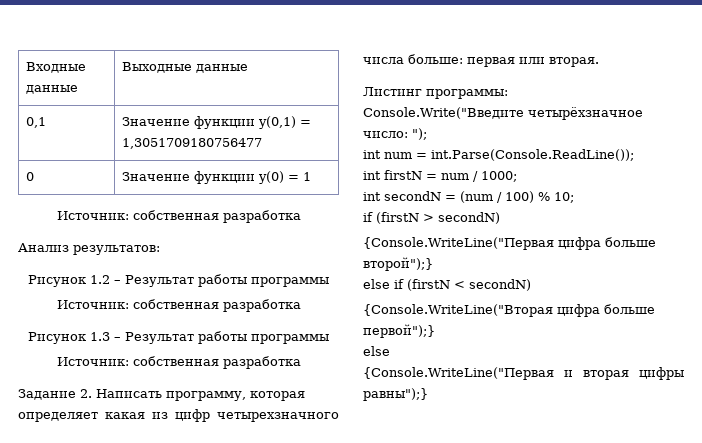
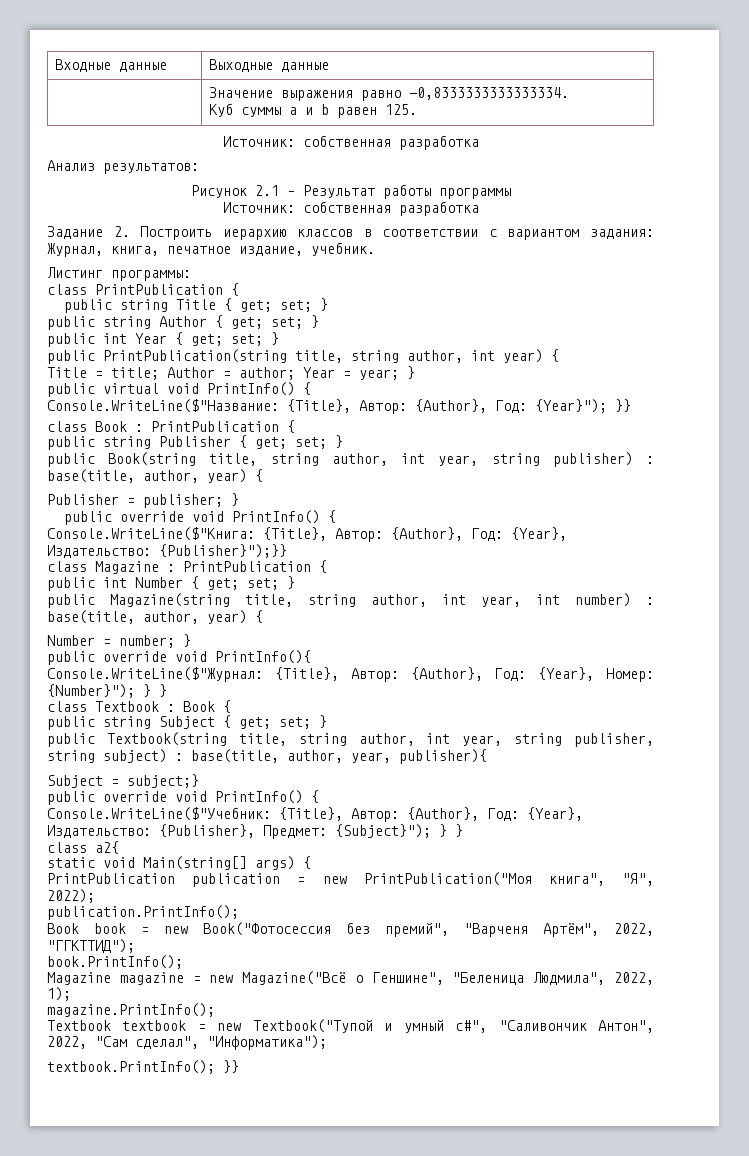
[25,117,46,128] [121,116,311,129] [121,138,262,149] [25,172,34,181] [121,171,311,184] 0,1 | Значение функции y(0,1) = 1,3051709180756477 // 0 | Значение функции y(0) = 1 -> [209,87,570,101] [209,103,418,118] | Значение выражения равно -0,8333333333333334. // Куб суммы a и b равен 125.
[90,274,329,287] [56,299,301,312] [28,332,110,344] 1.2 – Результат работы программы // Источник: собственная разработка // Рисунок 1.3 -> [254,185,279,196] 2.1
[96,389,305,401] [18,409,339,422] [363,54,599,67] [363,87,508,99] [363,107,643,120] [363,128,427,140] [363,149,634,161] [363,170,517,182] [363,191,574,203] [363,212,500,224] [363,237,656,250] [363,257,433,271] [363,279,531,291] [363,304,655,317] [363,324,435,338] [363,346,390,356] [363,367,684,380] [363,388,428,401] Написать программу, которая определяет какая из цифр четырехзначного числа больше: первая или вторая. // Листинг программы: // Console.Write("Введите четырёхзначное число: "); // int num = int.Parse(Console.ReadLine()); // int firstN = num / 1000; // int secondN = (num / 100) % 10; // if (firstN > secondN) // {Console.WriteLine("Первая цифра больше второй");} // else if (firstN < secondN) // {Console.WriteLine("Вторая цифра больше первой");} // else // {Console.WriteLine("Первая и вторая цифры равны");} -> [140,226,654,240] [47,242,375,257] [47,267,191,281] [47,283,239,296] [63,298,328,313] [47,315,319,330] [47,332,279,347] [47,349,559,364] [47,366,415,380] [47,382,311,397] [47,399,631,414] [47,420,295,433] [47,435,343,450] [47,452,654,467] [47,469,263,483] [47,493,239,508] [63,510,336,525] [47,527,567,542] [47,544,287,558] [47,560,327,574] [47,576,295,591] [47,593,654,608] [47,610,263,624] [47,634,191,648] [47,650,311,665] [47,667,654,682] [47,684,167,698] [47,700,231,713] [47,715,327,730] [47,732,654,747] [47,749,487,764] [47,774,199,788] [47,790,319,805] [47,807,583,822] [47,824,463,839] [47,841,119,854] [47,856,311,870] [47,872,654,887] [47,889,95,903] [47,905,239,920] [47,922,654,937] [47,939,135,953] [47,955,183,969] [47,971,654,985] [47,987,71,1001] [47,1003,215,1017] [47,1019,655,1033] [47,1035,327,1050] [47,1060,239,1074] Построить иерархию классов в соответствии с вариантом задания: Журнал, книга, печатное издание, учебник. // Листинг программы: // class PrintPublication { // public string Title { get; set; } // public string Author { get; set; } // public int Year { get; set; } // public PrintPublication(string title, string author, int year) { // Title = title; Author = author; Year = year; } // public virtual void PrintInfo() { // Console.WriteLine($"Название: {Title}, Автор: {Author}, Год: {Year}"); }} // class Book : PrintPublication { // public string Publisher { get; set; } // public Book(string title, string author, int year, string publisher) : base(title, author, year) { // Publisher = publisher; } // public override void PrintInfo() { // Console.WriteLine($"Книга: {Title}, Автор: {Author}, Год: {Year}, Издательство: {Publisher}");}} // class Magazine : PrintPublication { // public int Number { get; set; } // public Magazine(string title, string author, int year, int number) : base(title, author, year) { // Number = number; } // public override void PrintInfo(){ // Console.WriteLine($"Журнал: {Title}, Автор: {Author}, Год: {Year}, Номер: {Number}"); } } // class Textbook : Book { // public string Subject { get; set; } // public Textbook(string title, string author, int year, string publisher, string subject) : base(title, author, year, publisher){ // Subject = subject;} // public override void PrintInfo() { // Console.WriteLine($"Учебник: {Title}, Автор: {Author}, Год: {Year}, Издательство: {Publisher}, Предмет: {Subject}"); } } // class a2{ // static void Main(string[] args) { // PrintPublication publication = new PrintPublication("Моя книга", "Я", 2022); // publication.PrintInfo(); // Book book = new Book("Фотосессия без премий", "Варченя Артём", 2022, "ГГКТТИД"); // book.PrintInfo(); // Magazine magazine = new Magazine("Всё о Геншине", "Беленица Людмила", 2022, 1); // magazine.PrintInfo(); // Textbook textbook = new Textbook("Тупой и умный c#", "Саливончик Антон", 2022, "Сам сделал", "Информатика"); // textbook.PrintInfo(); }}

